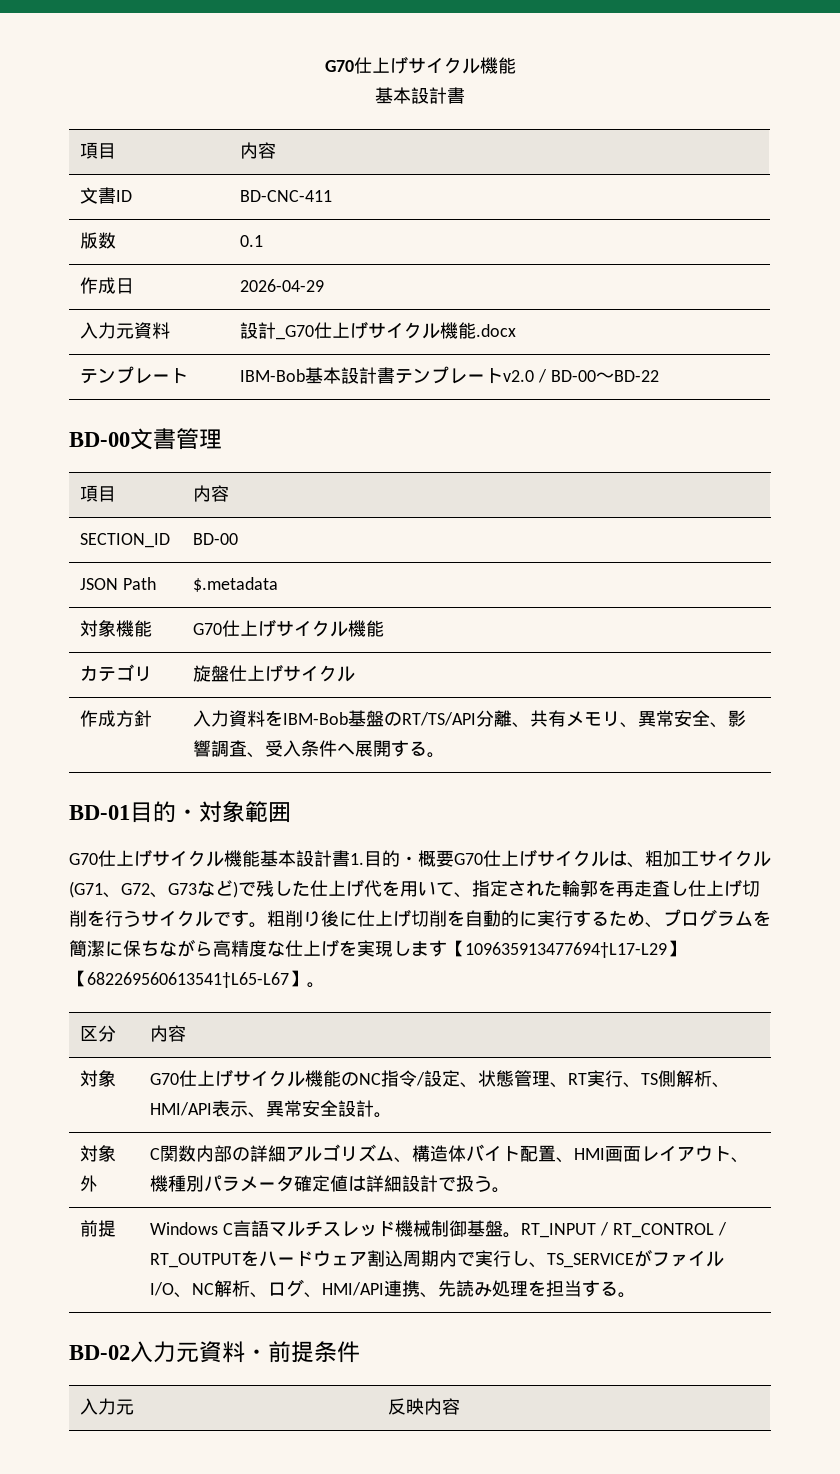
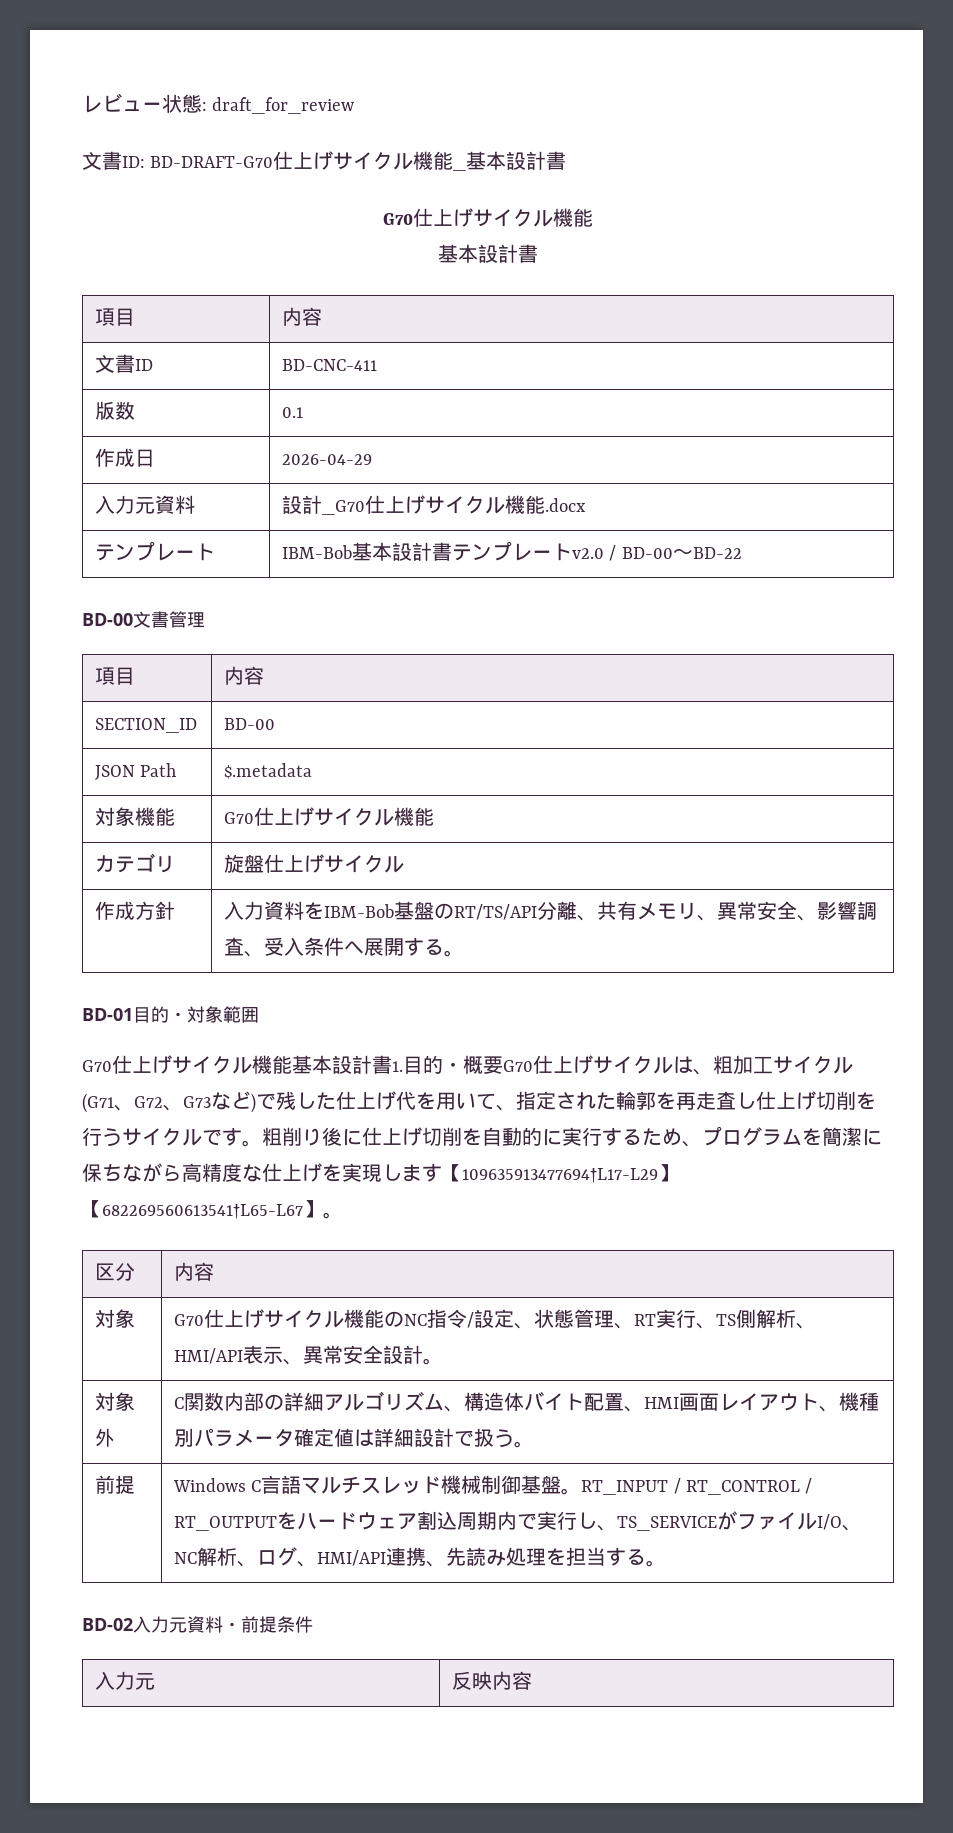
(324, 66) none -> [82,93,355,114] [82,151,567,171] レビュー状態: draft_for_review // 文書ID: BD-DRAFT-G70仕上げサイクル機能_基本設計書 //

